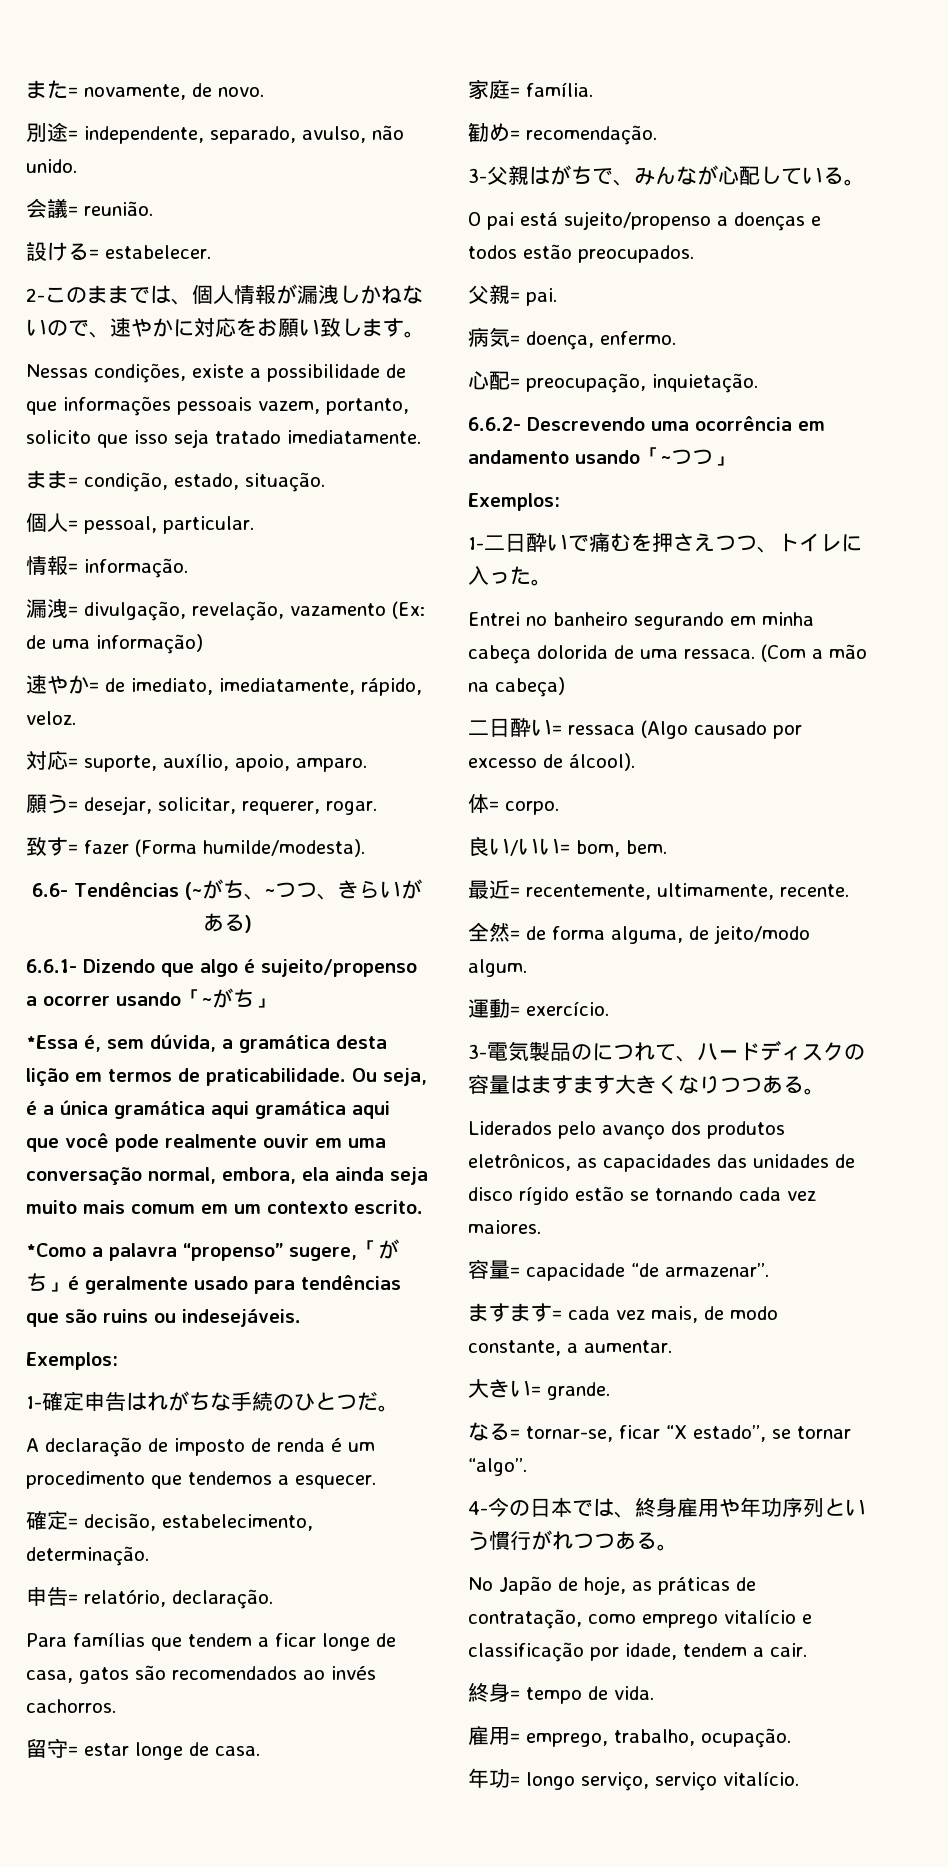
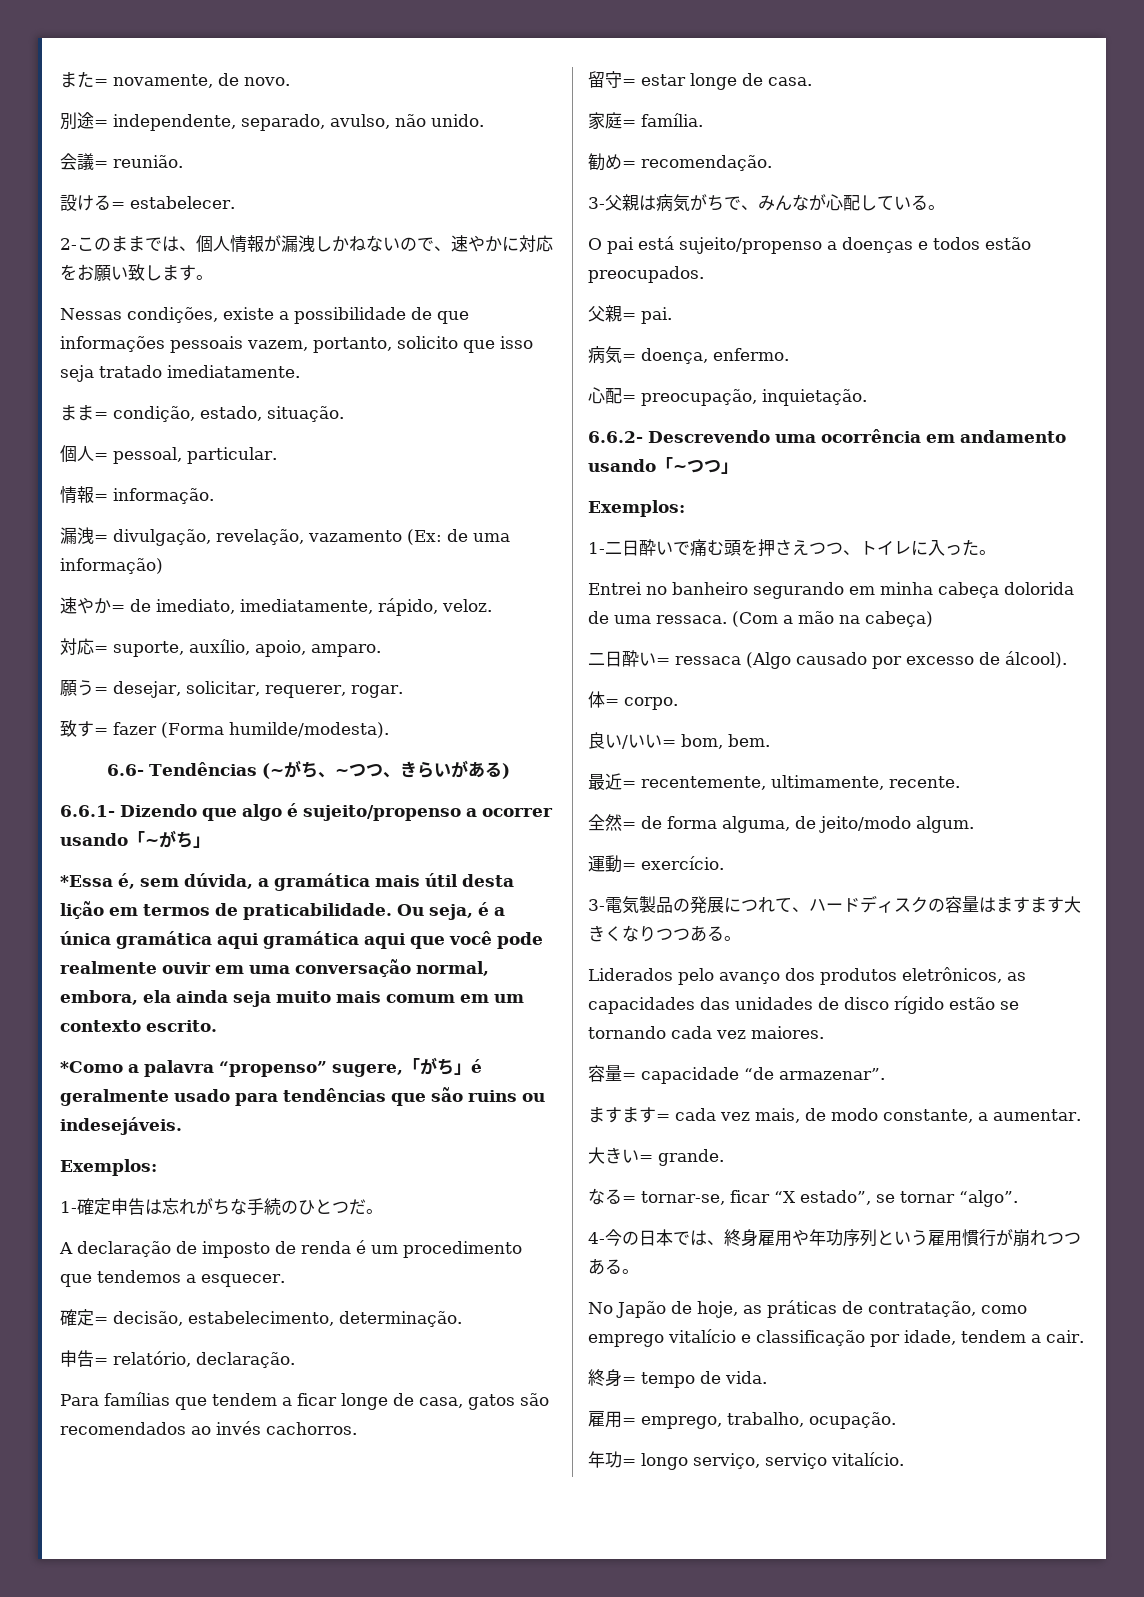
(330, 1043) none -> [375,873,458,887] mais útil
(147, 1401) none -> [162,1198,179,1215] 忘
(550, 175) none -> [656,194,690,212] 病気
(631, 542) none -> [724,540,741,556] 頭
(592, 1052) none -> [690,896,724,914] 発展
[489,1530,552,1550] 慣行が -> [928,1229,1030,1247] 雇用慣行が崩

